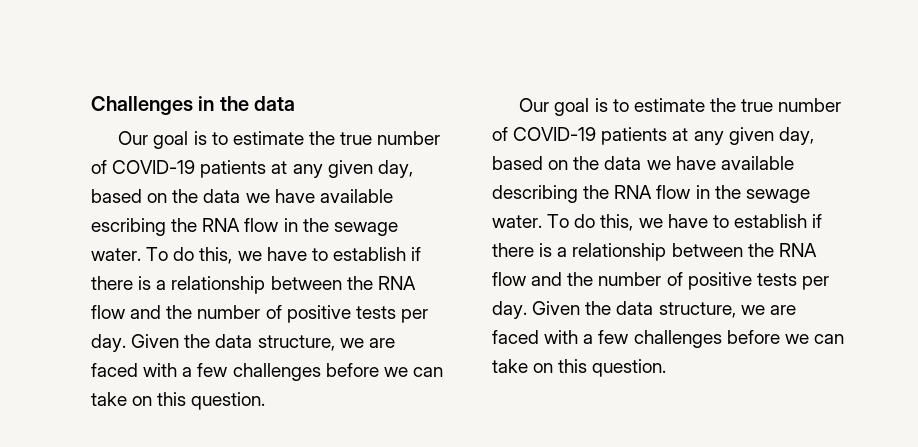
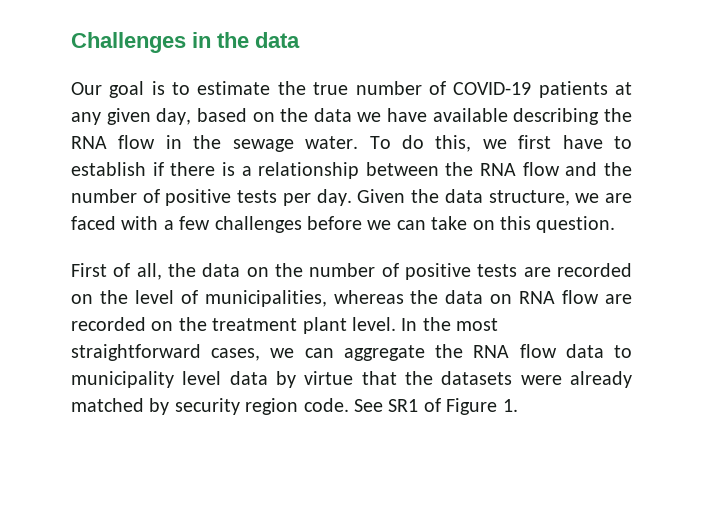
[91,218,166,236] escribing -> [513,108,600,125] describing
(262, 256) none -> [518,135,552,149] first
[519,98,842,116] [492,127,814,145] [492,156,794,170] [492,185,810,203] [492,214,823,231] [492,243,817,261] [492,272,829,290] [492,301,796,319] [492,330,844,348] [492,359,667,377] Our goal is to estimate the true number of COVID-19 patients at any given day, based on the data we have available describing the RNA flow in the sewage water. To do this, we have to establish if there is a relationship between the RNA flow and the number of positive tests per day. Given the data structure, we are faced with a few challenges before we can take on this question. -> [71,263,632,280] [71,290,633,307] [71,317,499,334] [71,344,632,361] [71,371,632,388] [71,398,518,415] First of all, the data on the number of positive tests are recorded on the level of municipalities, whereas the data on RNA flow are recorded on the treatment plant level. In the most straightforward cases, we can aggregate the RNA flow data to municipality level data by virtue that the datasets were already matched by security region code. See SR1 of Figure 1.

